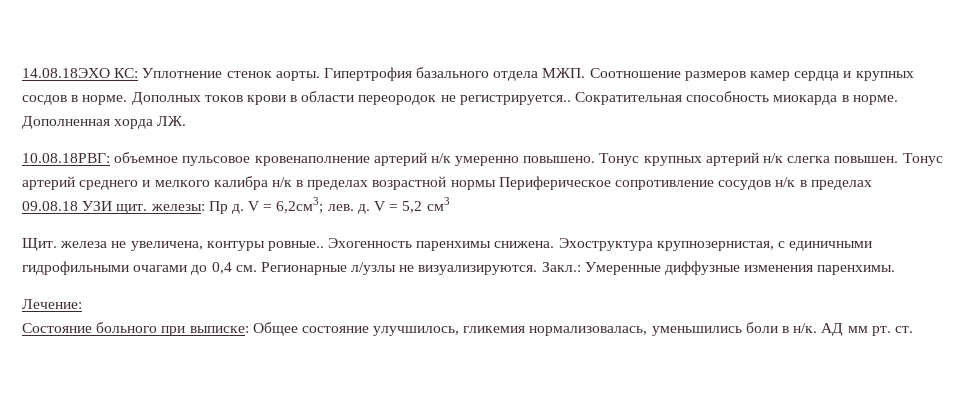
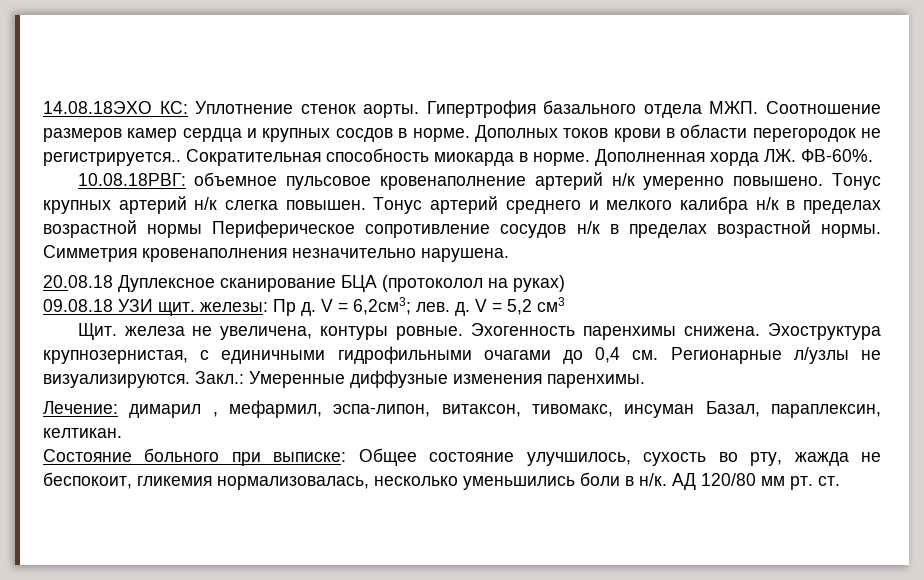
[358,95,437,105] переородок -> [752,128,856,142] перегородок
(187, 121) none -> [801,149,873,162] ФВ-60%.
(872, 185) none -> [716,220,881,238] [43,245,509,262] [43,275,565,292] возрастной нормы. Симметрия кровенаполнения незначительно нарушена. // 20.08.18 Дуплексное сканирование БЦА (протоколол на руках)
[267,241,324,251] ровные.. -> [396,326,464,340] ровные.
(82, 304) none -> [129,400,882,418] [43,428,122,438] димарил , мефармил, эспа-липон, витаксон, тивомакс, инсуман Базал, параплексин, келтикан.
(460, 331) none -> [643,452,882,466] [43,472,132,489] сухость во рту, жажда не беспокоит,
(648, 331) none -> [374,476,458,486] несколько
(844, 329) none -> [701,473,756,486] 120/80

